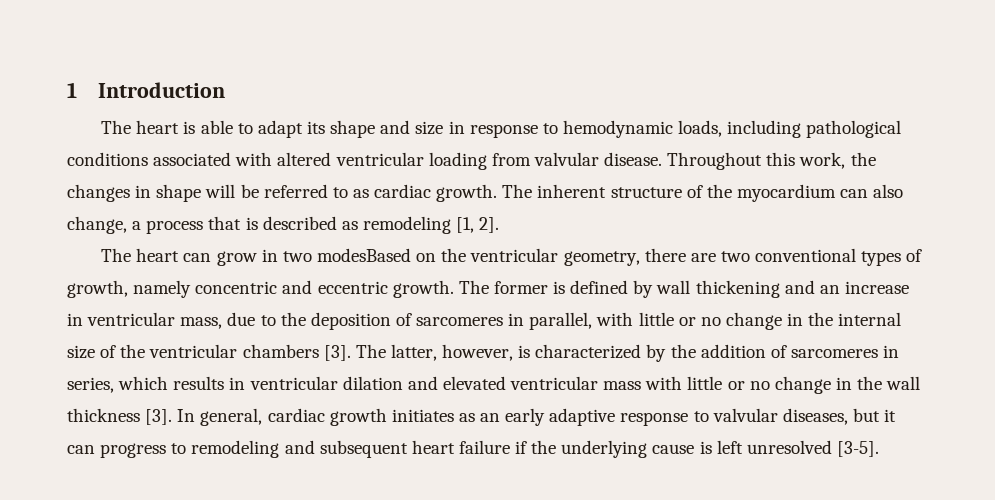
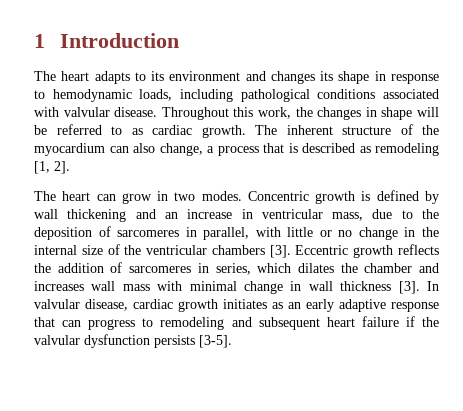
[183,120,444,138] is able to adapt its shape and size -> [94,71,370,84] adapts to its environment and changes its shape
[277,152,531,170] altered ventricular loading from -> (59, 112) none
[317,248,923,266] [67,280,548,298] modesBased on the ventricular geometry, there are two conventional types of growth, namely concentric and eccentric growth. The former -> [201,191,356,204] modes. Concentric growth
[355,344,667,362] The latter, however, is characterized by -> [295,244,439,258] Eccentric growth reflects
[173,376,883,394] results in ventricular dilation and elevated ventricular mass with little or no change in the -> [297,263,439,273] [34,281,302,294] dilates the chamber and increases wall mass with minimal change in
[200,408,263,426] general, -> [34,299,128,311] valvular disease,
[693,408,897,425] to valvular diseases, but it -> [34,317,55,327] that
[561,440,832,458] underlying cause is left unresolved -> [34,334,195,348] valvular dysfunction persists

